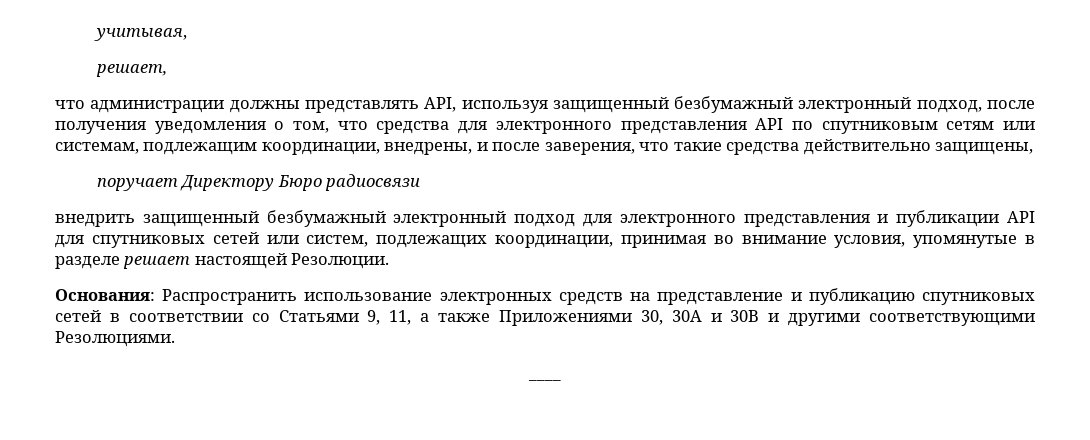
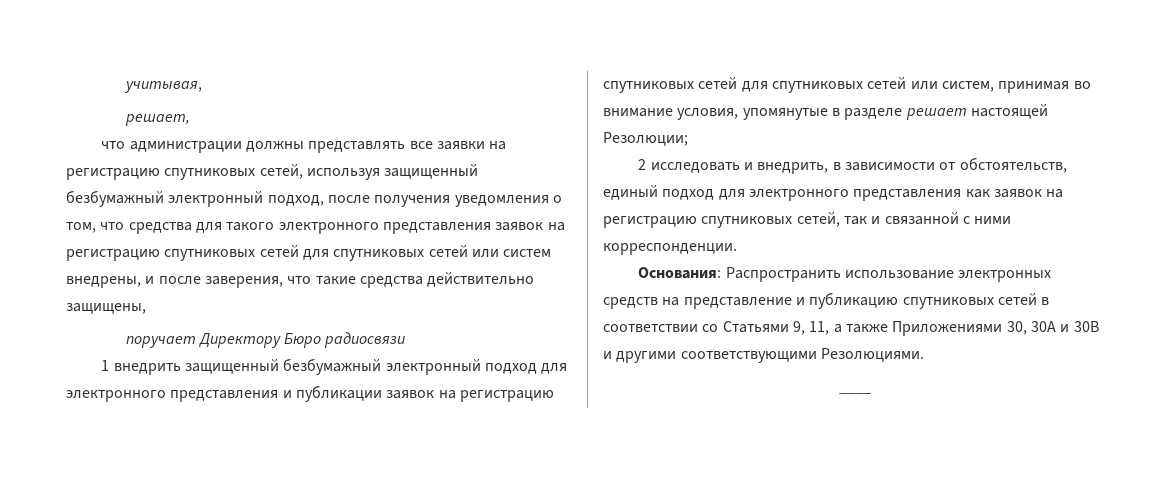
[424,97,457,112] API, -> [409,141,507,150] [66,164,303,180] все заявки на регистрацию спутниковых сетей,
[495,118,1036,134] [55,142,380,155] электронного представления API по спутниковым сетям или системам, подлежащим координации, -> [226,222,565,234] [66,245,552,261] такого электронного представления заявок на регистрацию спутниковых сетей для спутниковых сетей или систем
(421, 182) none -> [101,360,110,371] 1
[1006,211,1035,223] API -> [386,390,554,402] [603,77,738,93] заявок на регистрацию спутниковых сетей
[376,235,613,248] подлежащих координации, -> (994, 86) none
[291,253,390,269] Резолюции. -> [603,132,688,146] [638,157,1067,174] [603,185,1064,201] [603,212,1012,228] [603,243,737,255] Резолюции; // 2 исследовать и внедрить, в зависимости от обстоятельств, единый подход для электронного представления как заявок на регистрацию спутниковых сетей, так и связанной с ними корреспонденции.

